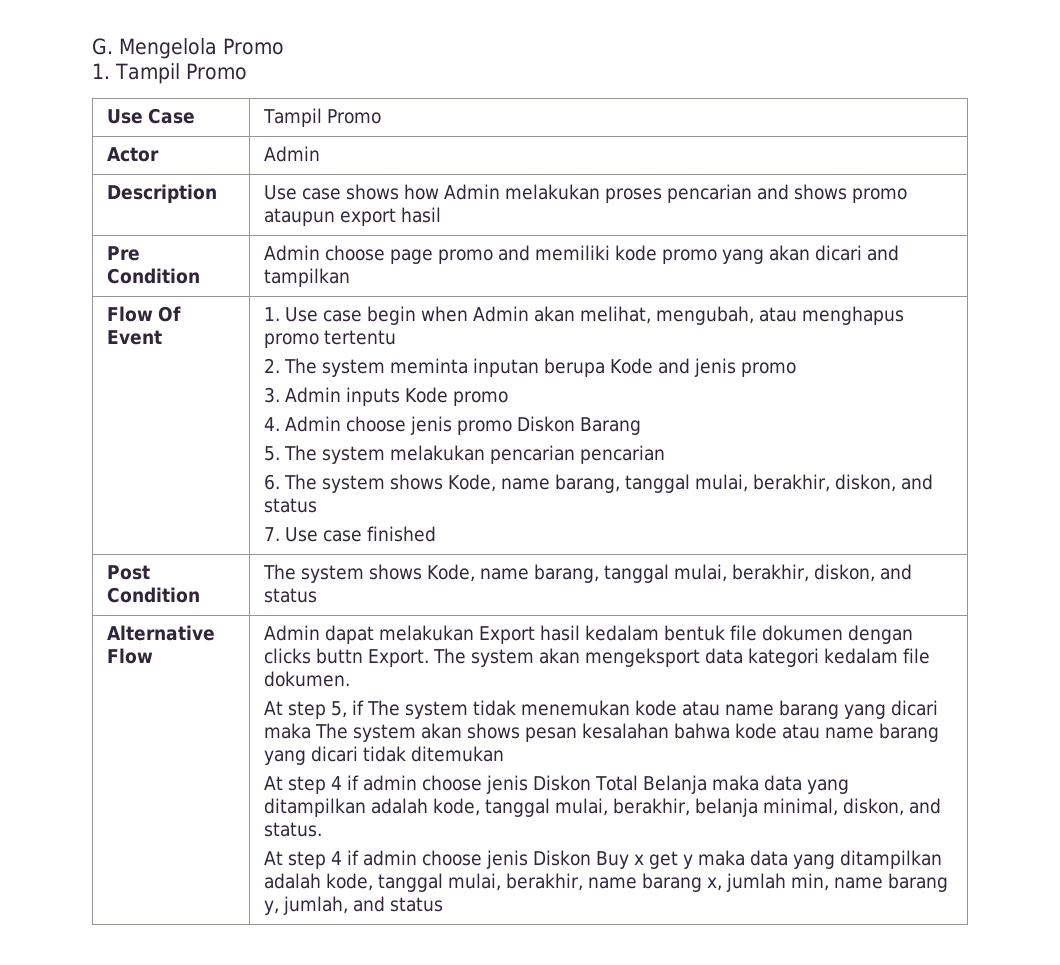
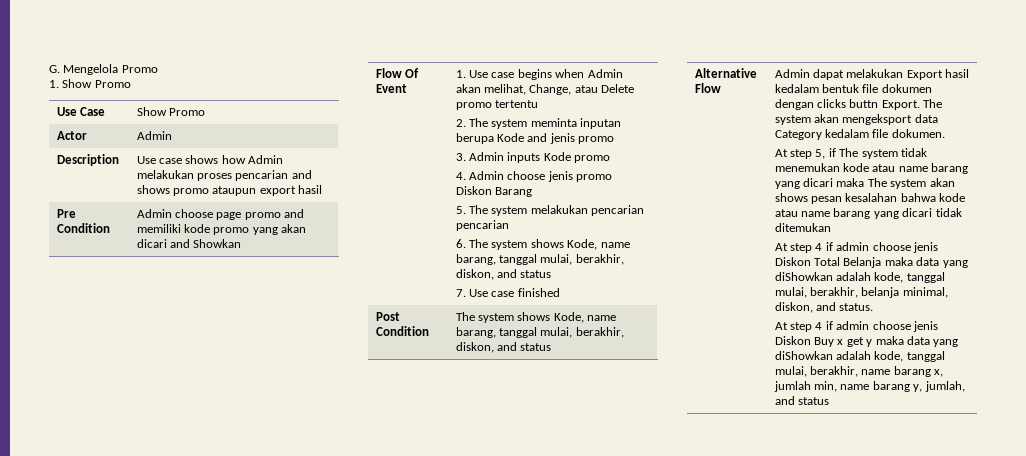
[115,63,180,84] Tampil -> [62,79,93,88] Show
[262,108,322,127] Tampil -> [136,107,167,116] Show
[263,268,350,287] tampilkan -> [193,239,242,248] Showkan
[366,306,416,325] begin -> [517,69,552,80] begins
[655,306,904,325] mengubah, atau menghapus -> [529,84,635,95] Change, atau Delete
[747,648,819,667] kategori -> [774,130,822,140] Category
[263,798,366,817] ditampilkan -> [774,272,833,281] diShowkan
[839,850,942,869] ditampilkan -> [774,351,833,360] diShowkan

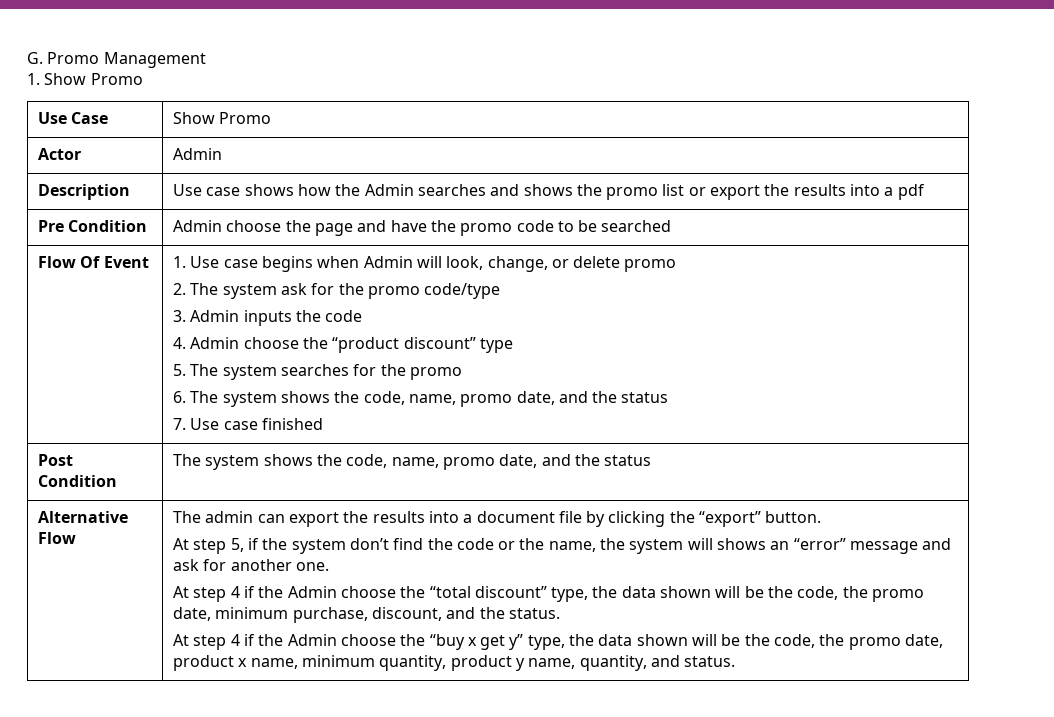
[63,64,158,75] Mengelola Promo -> [47,52,206,68] Promo Management
[248,155,284,164] [136,170,312,181] [136,185,323,196] [56,209,76,218] [56,223,110,233] [136,209,305,220] [136,224,307,235] [136,239,242,248] Admin melakukan proses pencarian and shows promo ataupun export hasil // Pre Condition | Admin choose page promo and memiliki kode promo yang akan dicari and Showkan -> [335,184,925,200] [37,220,148,232] [172,220,672,236] the Admin searches and shows the promo list or export the results into a pdf // Pre Condition | Admin choose the page and have the promo code to be searched
[455,84,635,95] [455,100,539,110] akan melihat, Change, atau Delete promo tertentu -> [416,256,677,272] will look, change, or delete promo
[530,118,622,129] [455,133,615,144] meminta inputan berupa Kode and jenis promo -> [280,283,501,299] ask for the promo code/type
[543,152,611,163] Kode promo -> [295,310,363,322] the code
[547,171,613,182] [455,186,533,197] jenis promo Diskon Barang -> [302,337,513,353] the “product discount” type
[530,205,645,216] [455,220,509,231] melakukan pencarian pencarian -> [280,364,462,380] searches for the promo
[567,239,630,250] [455,254,624,265] [455,269,518,280] Kode, name barang, tanggal mulai, berakhir, diskon, and -> [334,391,618,407] the code, name, promo date, and the
[553,312,617,323] [455,327,624,338] [455,342,552,353] [694,68,757,78] [694,83,721,93] [774,69,970,80] [774,84,932,93] [774,99,943,110] [774,114,938,125] [774,129,945,140] [774,148,927,159] [774,163,969,174] [774,178,955,189] [774,193,966,204] [774,208,962,219] [774,223,831,232] [774,242,938,253] [774,257,968,268] [774,272,945,283] [774,287,948,298] [774,302,837,313] Kode, name barang, tanggal mulai, berakhir, diskon, and status // Alternative Flow | Admin dapat melakukan Export hasil kedalam bentuk file dokumen dengan clicks buttn Export. The system akan mengeksport data Category kedalam file dokumen. // At step 5, if The system tidak menemukan kode atau name barang yang dicari maka The system akan shows pesan kesalahan bahwa kode atau name barang yang dicari tidak ditemukan // At step 4 if admin choose jenis Diskon Total Belanja maka data yang diShowkan adalah kode, tanggal mulai, berakhir, belanja minimal, diskon, and -> [316,454,652,470] [37,511,128,523] [37,532,76,544] [172,511,822,527] [172,538,952,554] [172,559,329,571] [172,586,925,602] [172,607,505,623] the code, name, promo date, and the status // Alternative Flow | The admin can export the results into a document file by clicking the “export” button. // At step 5, if the system don’t find the code or the name, the system will shows an “error” message and ask for another one. // At step 4 if the Admin choose the “total discount” type, the data shown will be the code, the promo date, minimum purchase, discount, and the
[836,321,938,332] [774,336,959,347] [774,351,945,362] [774,366,944,377] [773,381,965,392] [774,396,830,405] admin choose jenis Diskon Buy x get y maka data yang diShowkan adalah kode, tanggal mulai, berakhir, name barang x, jumlah min, name barang y, jumlah, and status -> [258,634,943,650] [172,655,736,671] the Admin choose the “buy x get y” type, the data shown will be the code, the promo date, product x name, minimum quantity, product y name, quantity, and status.

